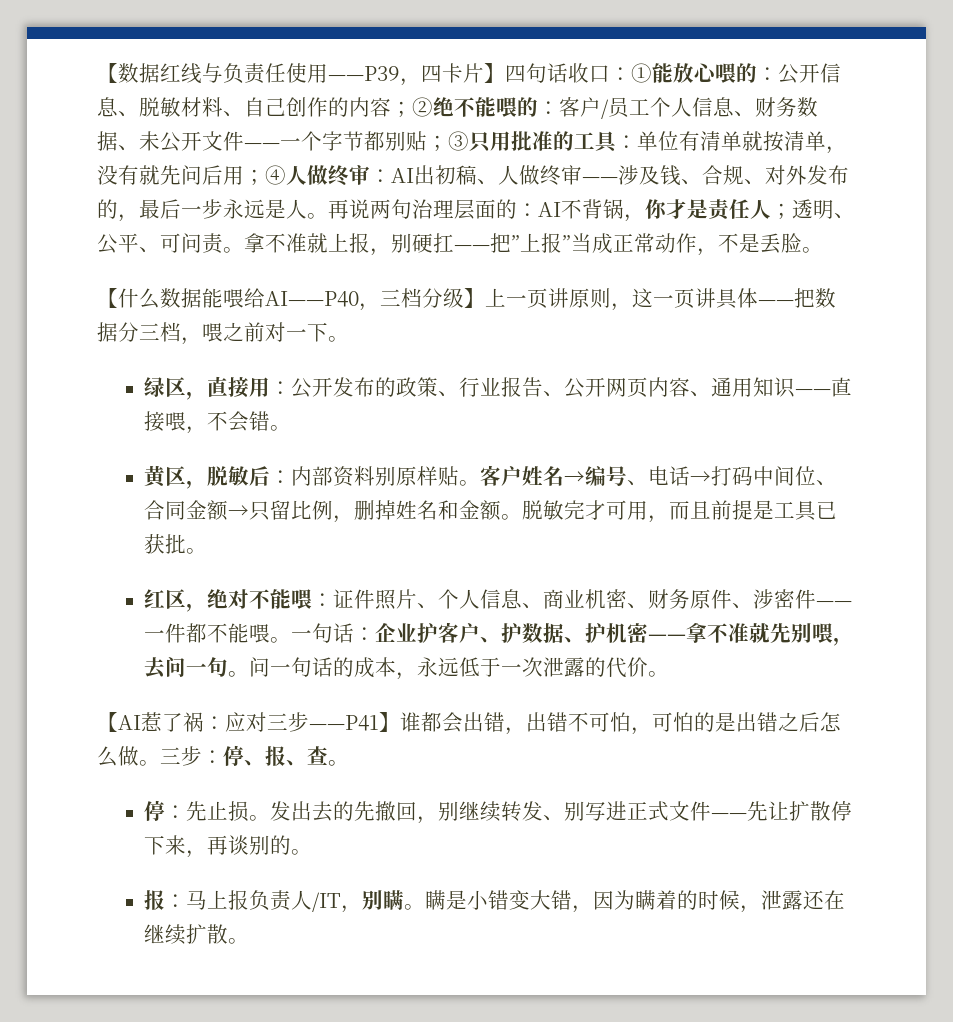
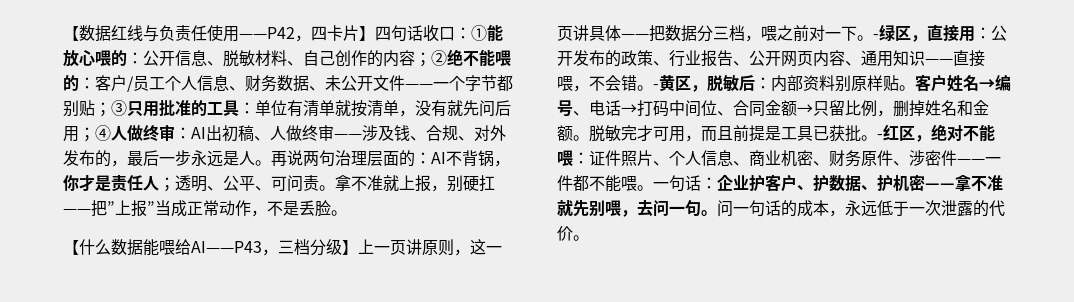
[328,66,400,81] ——P39 -> [239,27,295,39] ——P42
[265,291,359,307] AI——P40 -> [191,241,262,253] AI——P43
(349, 339) // -> [873,34,879,39] -
(292, 428) // -> [653,84,659,89] -
(208, 551) // -> [877,134,883,139] -
[97,712,841,735] [97,745,349,767] [144,800,853,824] [144,835,313,858] [144,890,846,913] [144,924,250,945] // 【AI惹了祸：应对三步——P41】谁都会出错，出错不可怕，可怕的是出错之后怎么做。三步：停、报、查。 // 停：先止损。发出去的先撤回，别继续转发、别写进正式文件——先让扩散停下来，再谈别的。 // 报：马上报负责人/IT，别瞒。瞒是小错变大错，因为瞒着的时候，泄露还在继续扩散。 -> (589, 238) none

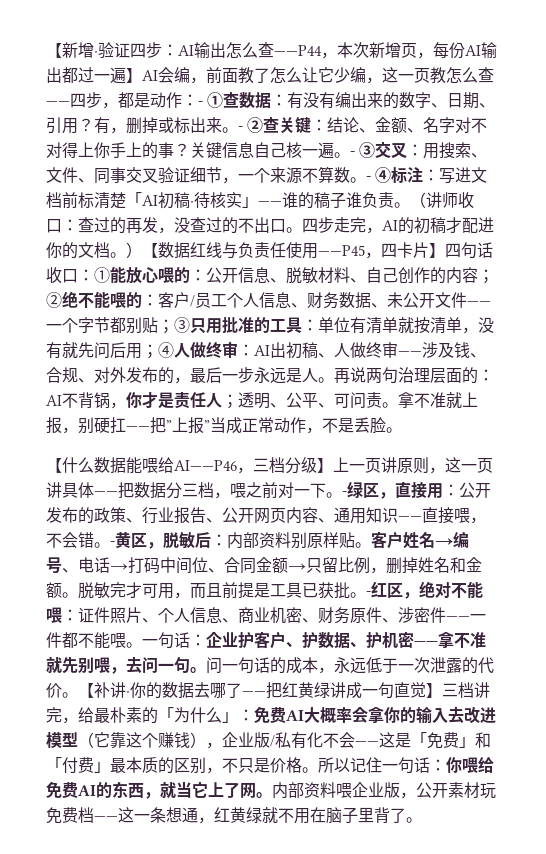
[63,26,79,41] 【 -> [46,42,497,59] [46,67,494,84] [46,92,496,109] [46,117,488,134] [46,142,488,159] [46,166,488,184] [46,192,474,209] [46,217,494,234] [46,242,158,259] 【新增·验证四步：AI输出怎么查——P44，本次新增页，每份AI输出都过一遍】AI会编，前面教了怎么让它少编，这一页教怎么查——四步，都是动作：- ①查数据：有没有编出来的数字、日期、引用？有，删掉或标出来。- ②查关键：结论、金额、名字对不对得上你手上的事？关键信息自己核一遍。- ③交叉：用搜索、文件、同事交叉验证细节，一个来源不算数。- ④标注：写进文档前标清楚「AI初稿·待核实」——谁的稿子谁负责。（讲师收口：查过的再发，没查过的不出口。四步走完，AI的初稿才配进你的文档。）【
[239,27,295,39] ——P42 -> [318,245,365,256] ——P45
[191,241,262,253] AI——P43 -> [174,460,237,471] AI——P46
(589, 238) none -> [78,682,490,699] [46,706,496,724] [46,732,491,749] [46,756,494,774] [46,781,496,799] [46,807,422,824] 【补讲·你的数据去哪了——把红黄绿讲成一句直觉】三档讲完，给最朴素的「为什么」：免费AI大概率会拿你的输入去改进模型（它靠这个赚钱），企业版/私有化不会——这是「免费」和「付费」最本质的区别，不只是价格。所以记住一句话：你喂给免费AI的东西，就当它上了网。内部资料喂企业版，公开素材玩免费档——这一条想通，红黄绿就不用在脑子里背了。

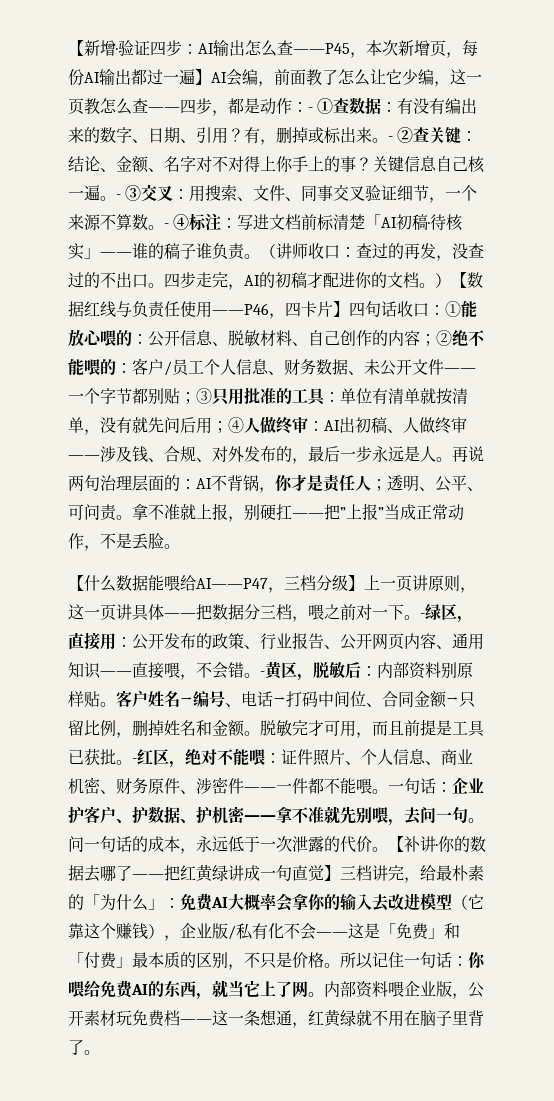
[274,45,322,56] ——P44 -> [293,43,350,54] ——P45
[318,245,365,256] ——P45 -> [212,303,269,315] ——P46
[174,460,237,471] AI——P46 -> [196,578,268,589] AI——P47

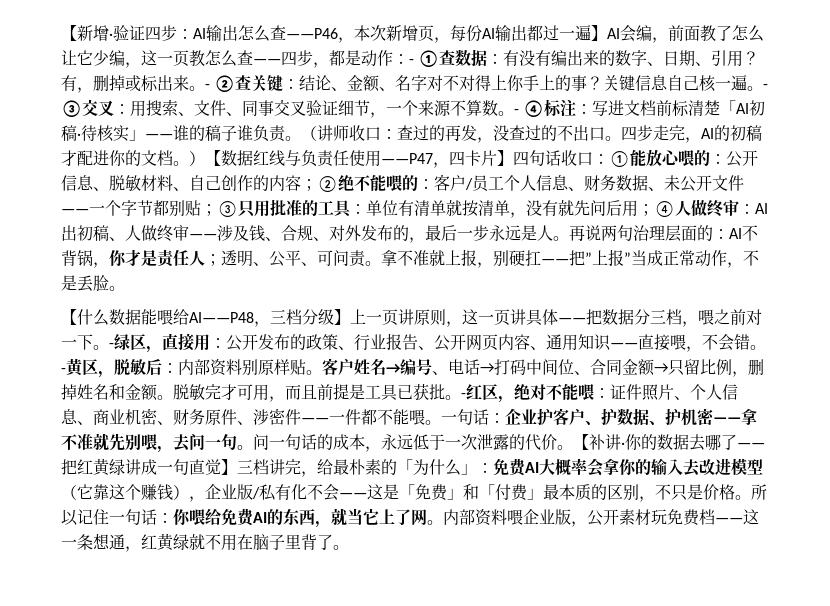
[293,43,350,54] ——P45 -> [286,28,338,39] ——P46
[212,303,269,315] ——P46 -> [381,153,433,164] ——P47
[196,578,268,589] AI——P47 -> [189,312,254,323] AI——P48

